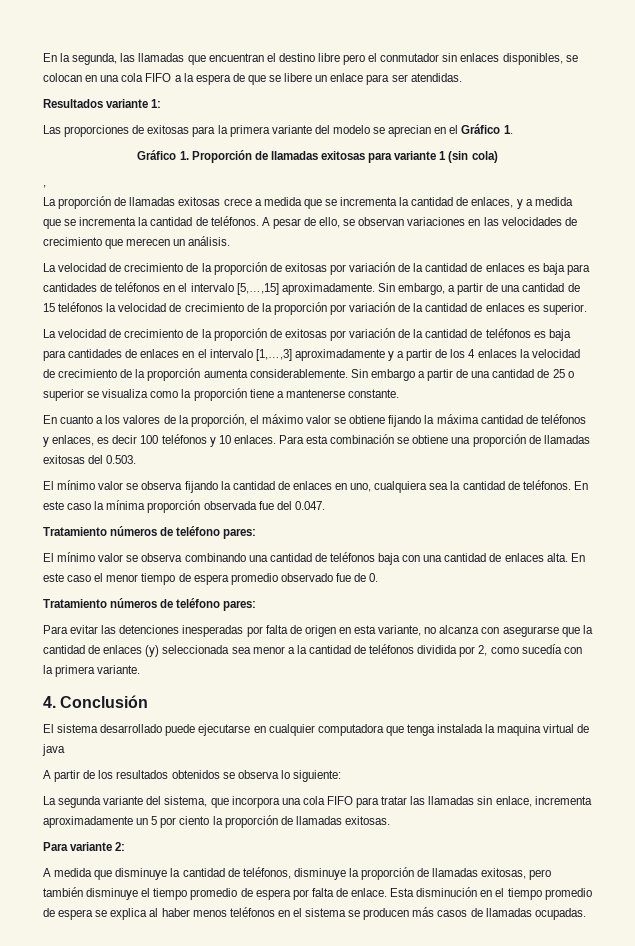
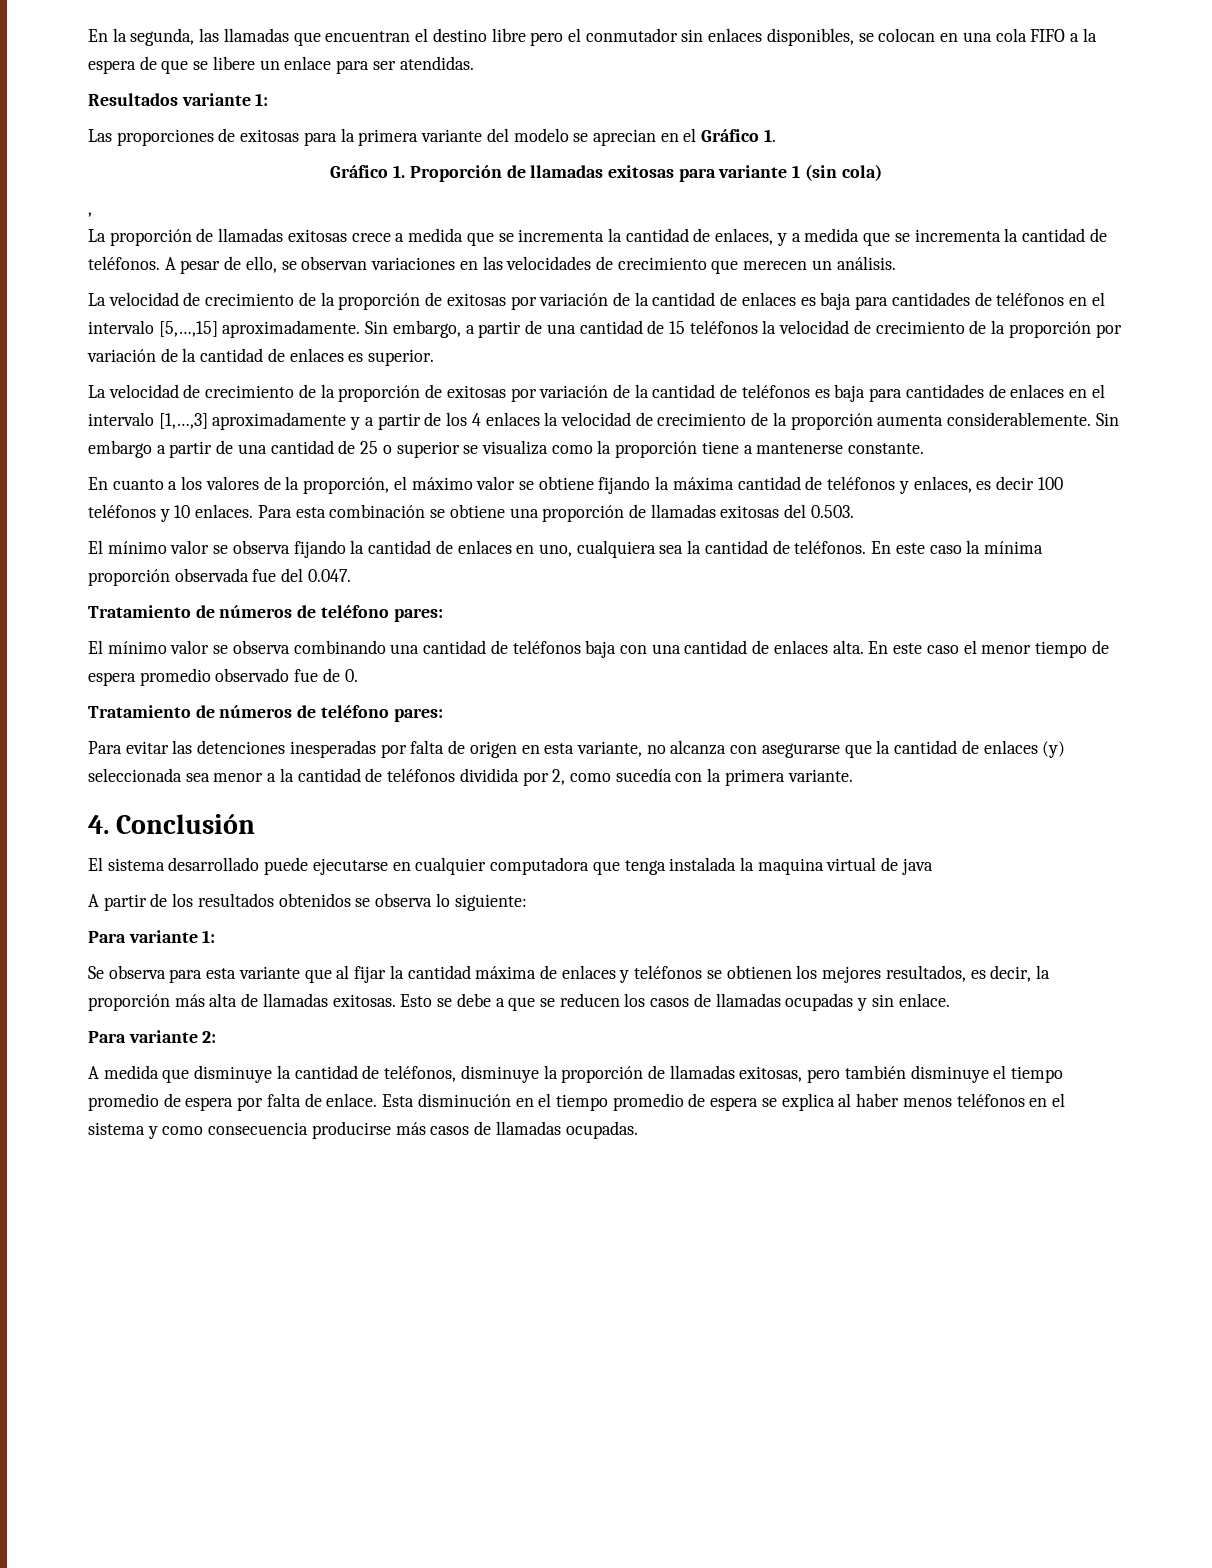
(107, 531) none -> [195,605,215,618] de
(107, 603) none -> [195,705,215,718] de
[43,796,592,808] [43,815,390,828] La segunda variante del sistema, que incorpora una cola FIFO para tratar las llamadas sin enlace, incrementa aproximadamente un 5 por ciento la proporción de llamadas exitosas. -> [88,930,216,943] [88,965,1050,983] [88,993,950,1011] Para variante 1: // Se observa para esta variante que al fijar la cantidad máxima de enlaces y teléfonos se obtienen los mejores resultados, es decir, la proporción más alta de llamadas exitosas. Esto se debe a que se reducen los casos de llamadas ocupadas y sin enlace.
[348,908,410,920] se producen -> [147,1121,391,1139] y como consecuencia producirse

